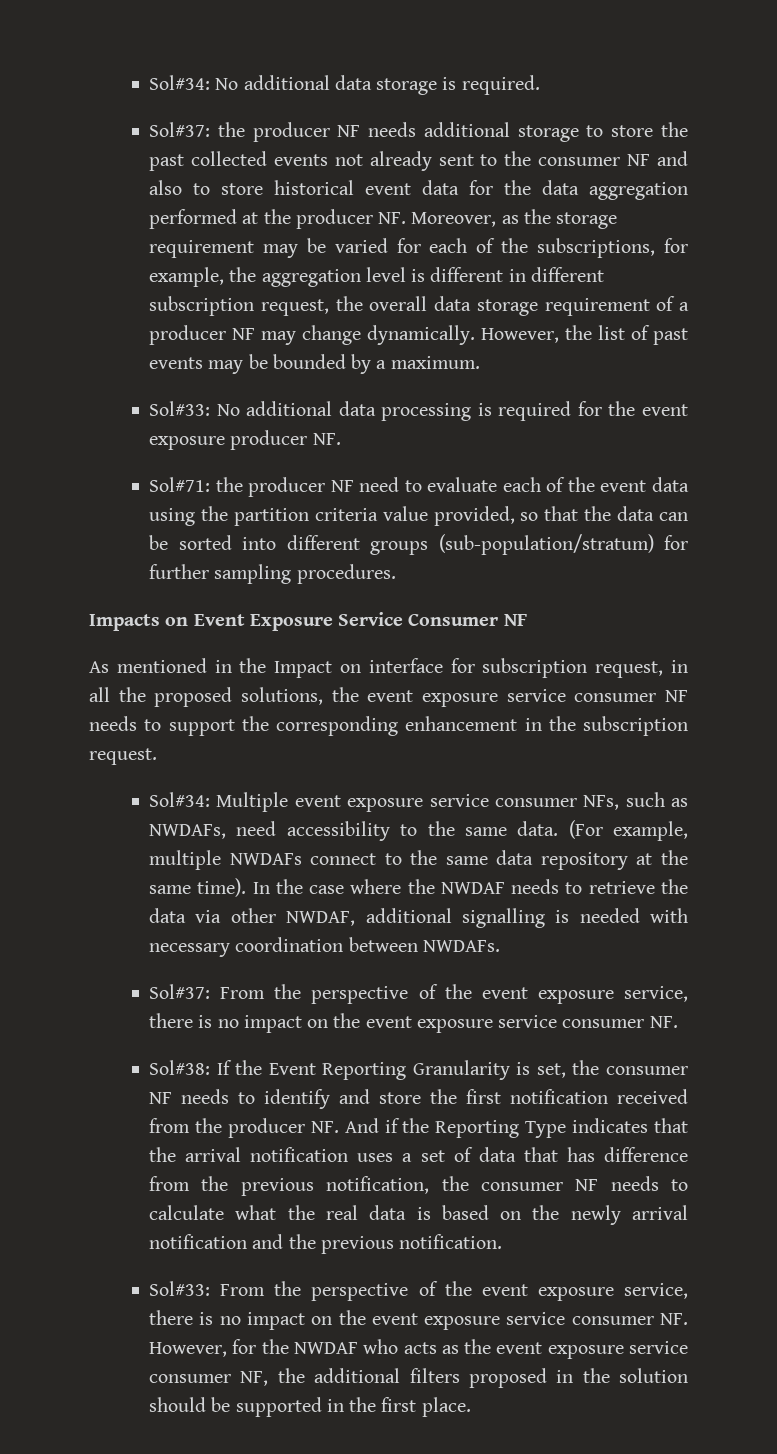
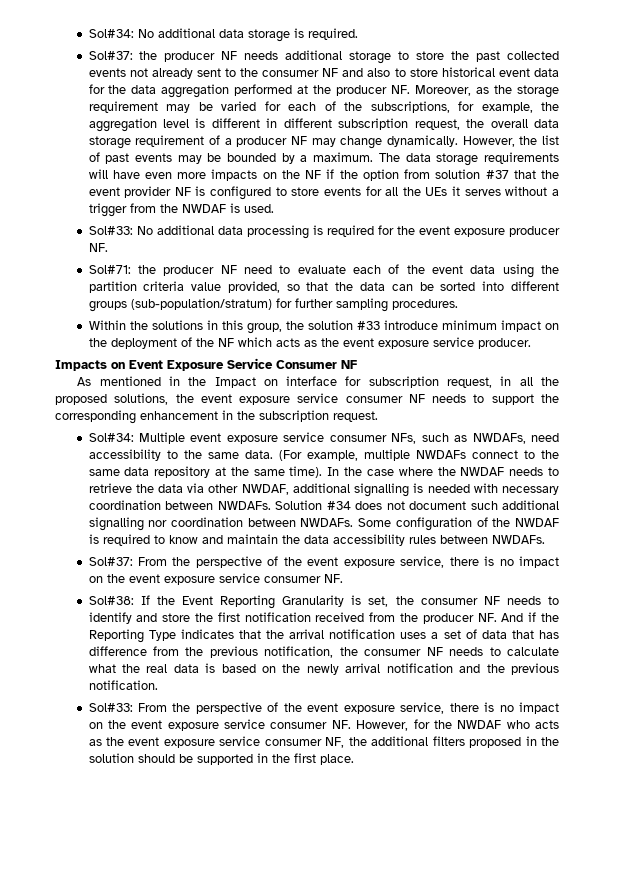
(480, 362) none -> [378,152,559,166] [88,169,560,181] [88,186,559,200] [88,203,274,217] The data storage requirements will have even more impacts on the NF if the option from solution #37 that the event provider NF is configured to store events for all the UEs it serves without a trigger from the NWDAF is used.
(396, 574) none -> [88,320,560,334] [88,337,531,349] // Within the solutions in this group, the solution #33 introduce minimum impact on the deployment of the NF which acts as the event exposure service producer.
(500, 946) none -> [275,500,559,510] [88,517,559,531] [88,534,545,546] Solution #34 does not document such additional signalling nor coordination between NWDAFs. Some configuration of the NWDAF is required to know and maintain the data accessibility rules between NWDAFs.

